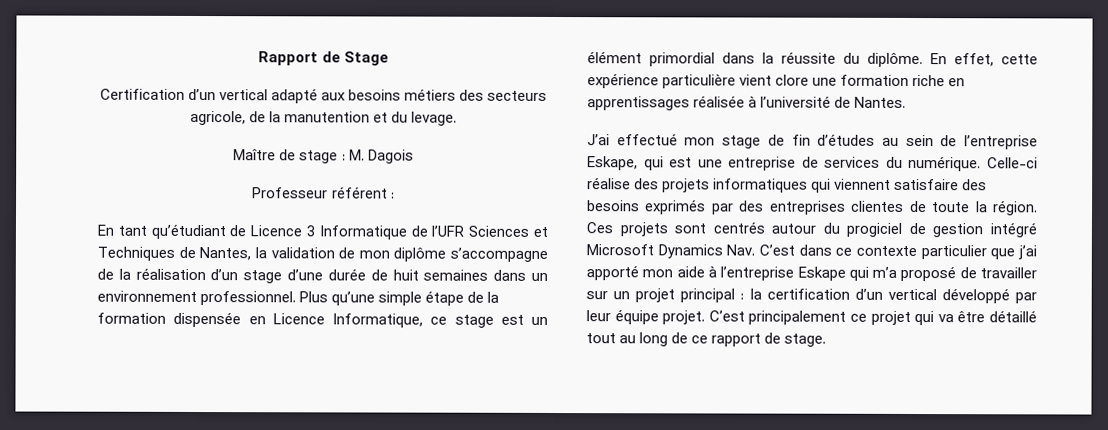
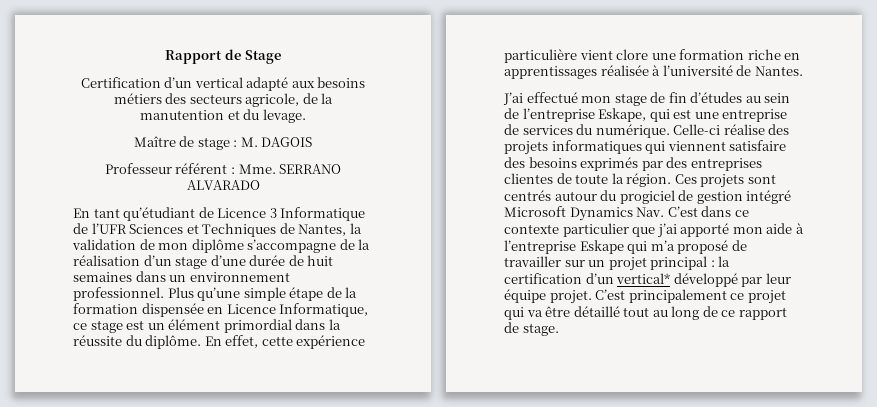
[367,149,414,164] Dagois -> [261,137,313,147] DAGOIS
(395, 195) none -> [238,164,342,174] [186,180,260,190] Mme. SERRANO ALVARADO
[887,288,937,301] vertical -> [616,273,671,284] vertical*

